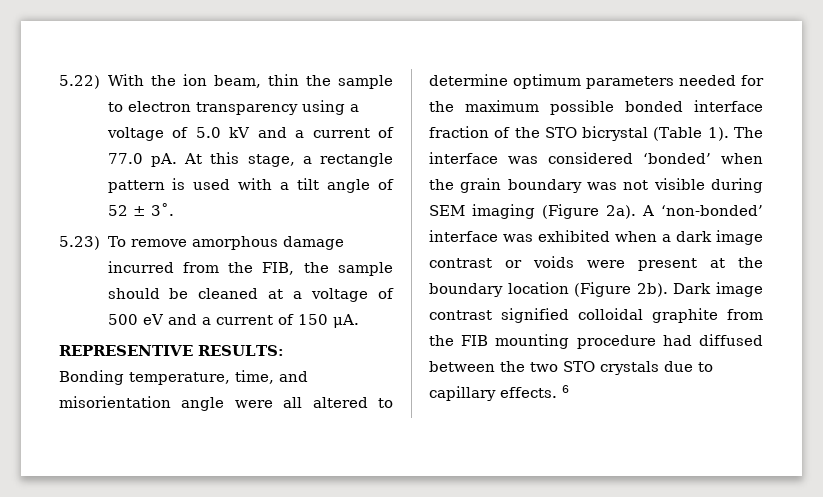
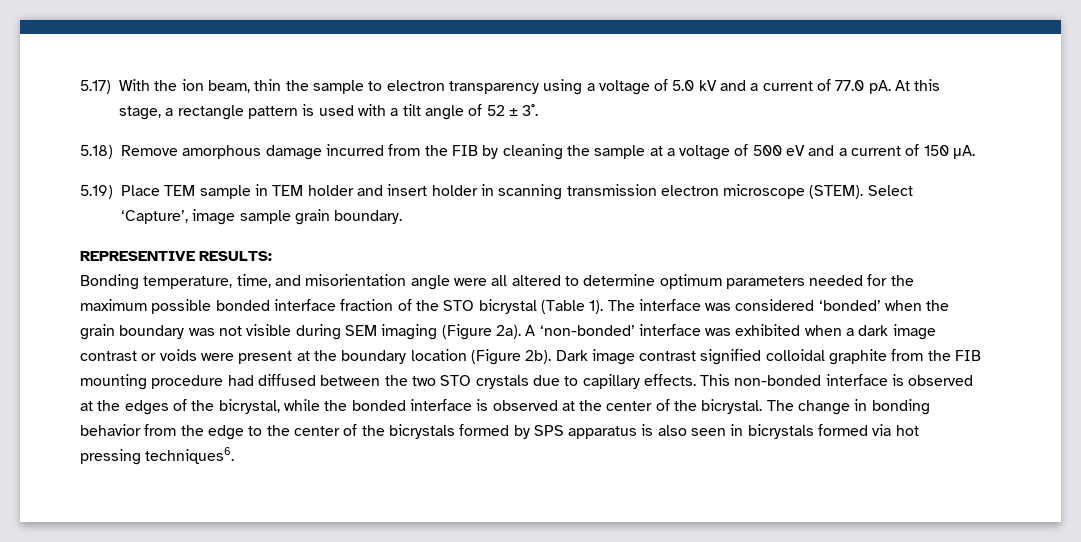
[59,75,100,89] 5.22) -> [80,80,111,94] 5.17)
[59,236,188,250] 5.23) To remove -> [80,145,178,159] 5.18) Remove
[262,262,394,276] [107,288,259,299] FIB, the sample should be cleaned -> [451,144,646,160] FIB by cleaning the sample
(359, 321) none -> [80,184,913,200] [121,209,403,225] // 5.19) Place TEM sample in TEM holder and insert holder in scanning transmission electron microscope (STEM). Select ‘Capture’, image sample grain boundary.
[562,385,569,393] 6 -> [700,374,974,386] [80,399,930,415] [80,424,919,440] [80,447,235,465] This non-bonded interface is observed at the edges of the bicrystal, while the bonded interface is observed at the center of the bicrystal. The change in bonding behavior from the edge to the center of the bicrystals formed by SPS apparatus is also seen in bicrystals formed via hot pressing techniques6.

